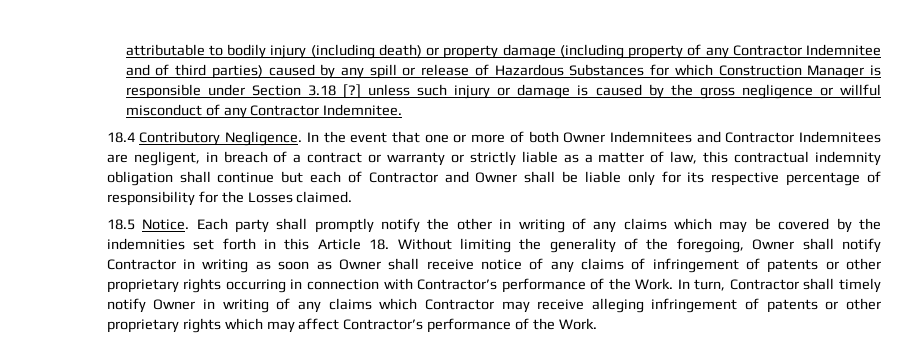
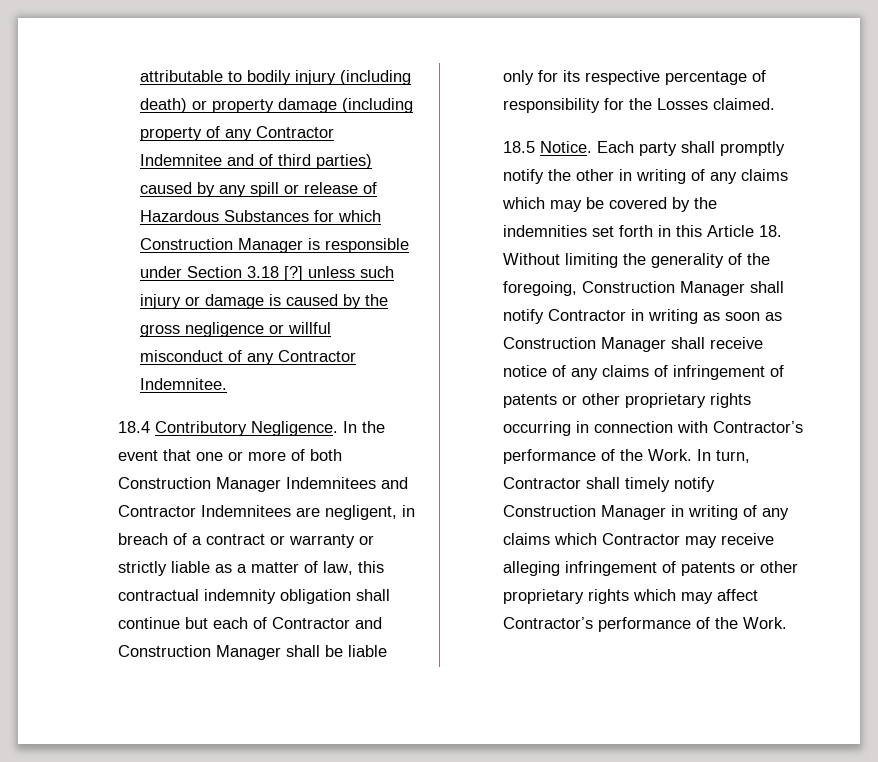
[563,132,606,143] Owner -> [118,477,282,492] Construction Manager
[475,172,518,183] Owner -> [118,645,282,660] Construction Manager
[752,239,795,250] Owner -> [582,281,746,296] Construction Manager
[338,259,381,270] Owner -> [503,337,667,352] Construction Manager
[153,299,196,310] Owner -> [503,505,667,520] Construction Manager

